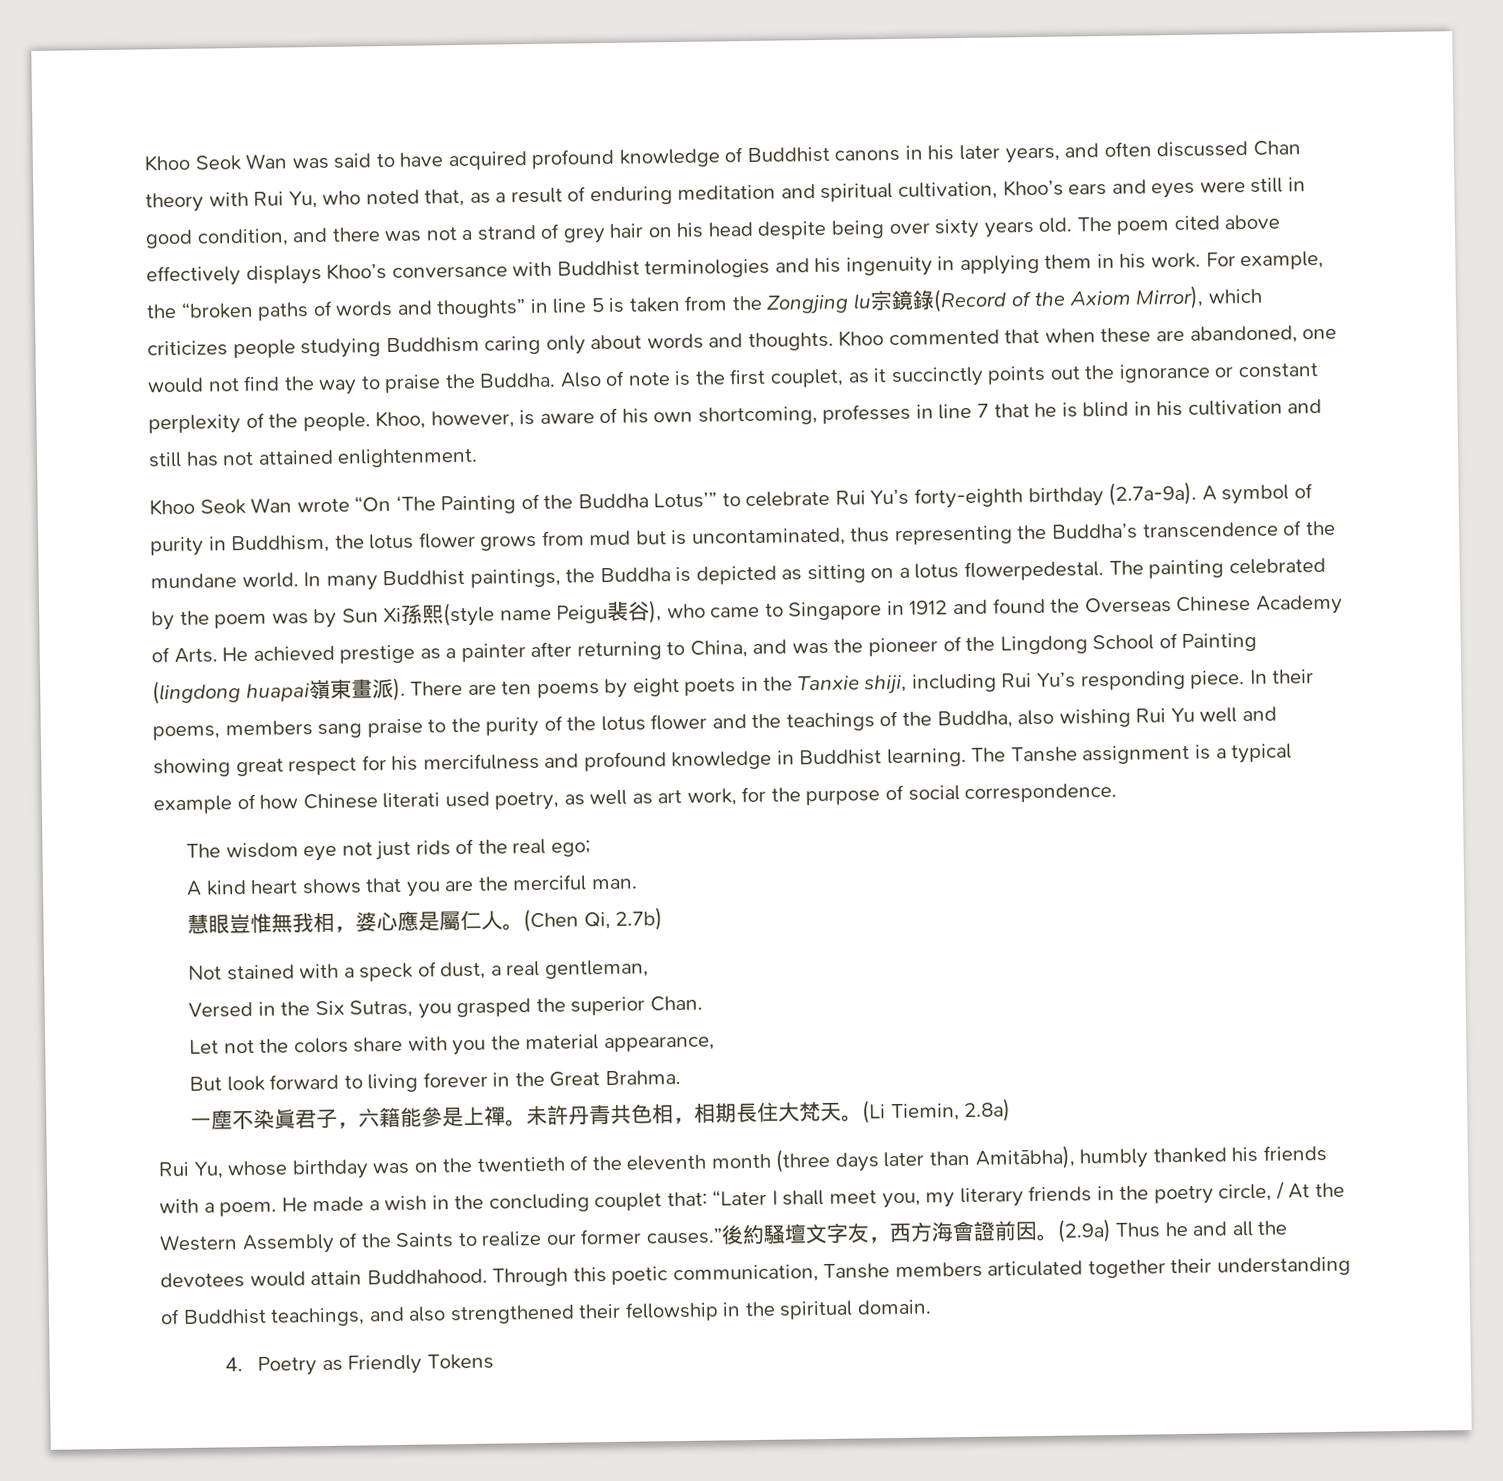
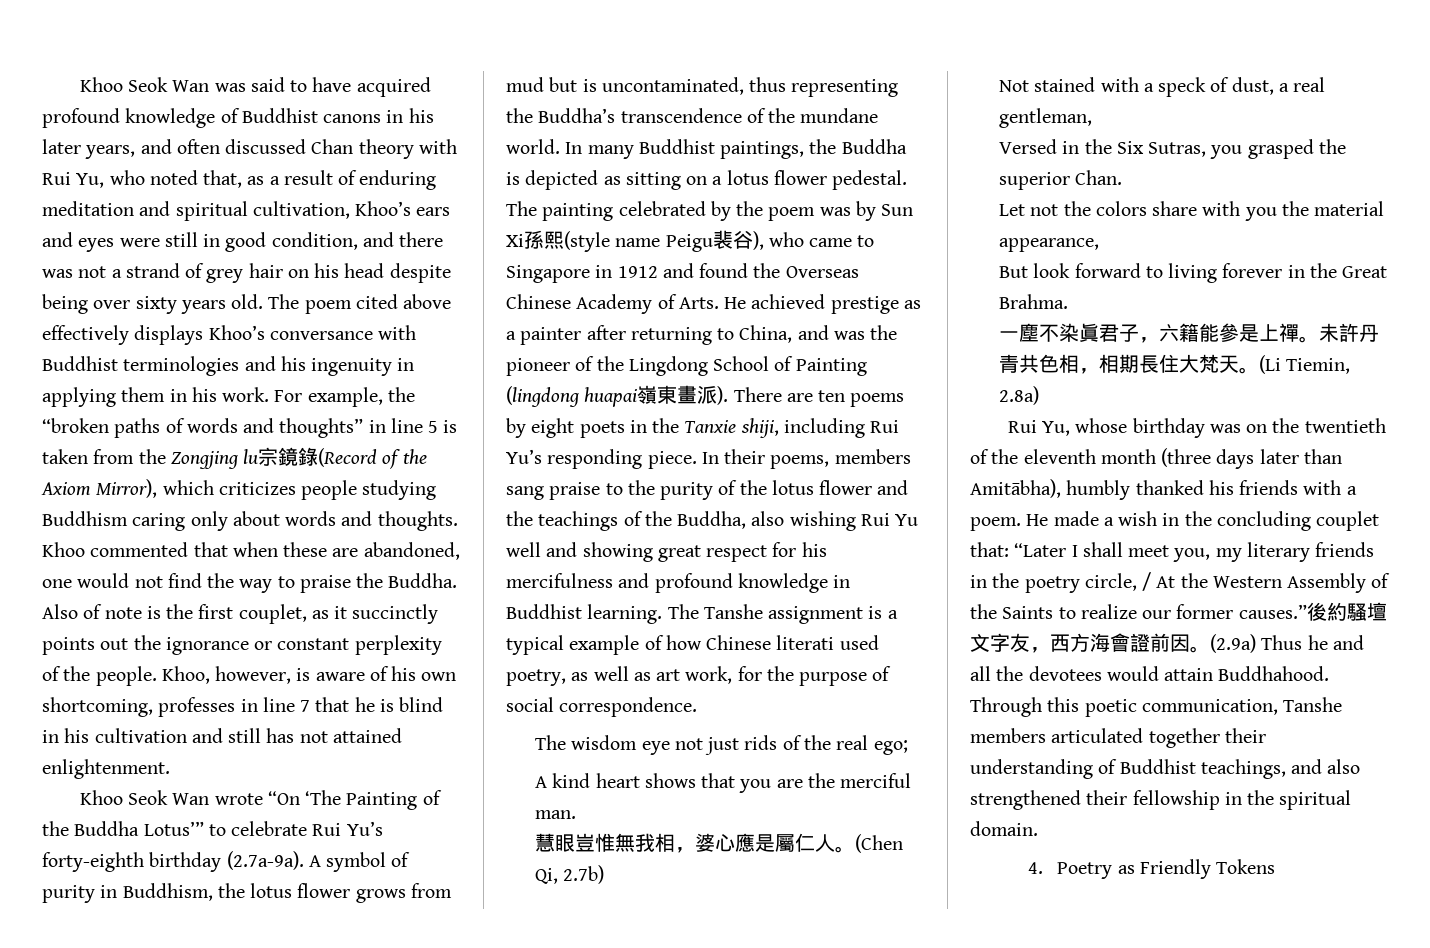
[964,560,1105,582] flowerpedestal. -> [773,170,908,190] flower pedestal.

